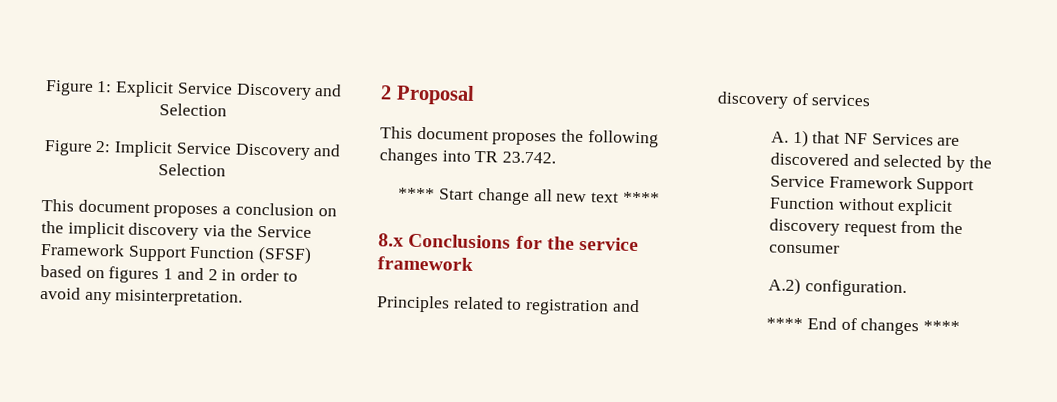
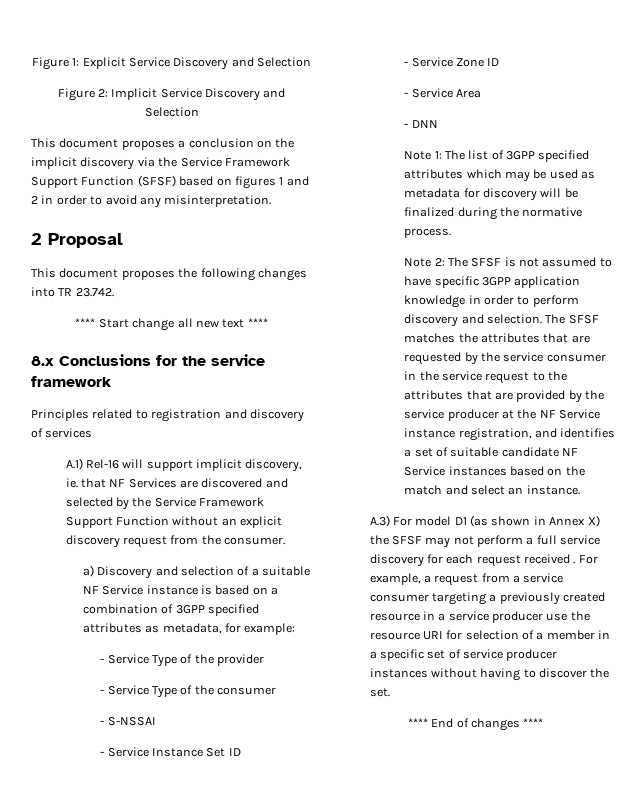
[770,129,809,148] A. 1) -> [65,458,303,472] [65,478,78,488] A.1) Rel-16 will support implicit discovery, ie.
(895, 204) none -> [221,518,237,526] an
[768,244,840,254] [767,277,907,298] consumer // A.2) configuration. -> [224,537,286,545] [82,565,311,579] [82,585,279,595] [82,604,260,616] [82,623,296,635] [100,654,265,667] [100,685,277,698] [100,717,156,726] [100,747,241,757] [404,57,500,67] [404,88,481,98] [404,120,438,128] [404,150,590,162] [404,169,596,182] [404,188,578,201] [404,207,583,220] [404,228,452,238] [404,257,612,267] [404,276,581,288] [404,295,579,308] [404,314,599,327] [404,333,590,343] [404,352,606,365] [404,371,568,384] [404,390,605,403] [404,409,601,421] [404,428,616,441] [404,447,579,457] [404,466,585,476] [404,485,580,495] [369,515,600,527] [369,535,601,548] [369,554,598,567] [369,573,564,586] [369,592,606,605] [369,611,590,623] [369,630,611,640] [369,649,558,661] [369,668,610,681] [369,688,390,697] consumer. // a) Discovery and selection of a suitable NF Service instance is based on a combination of 3GPP specified attributes as metadata, for example: // - Service Type of the provider // - Service Type of the consumer // - S-NSSAI // - Service Instance Set ID // - Service Zone ID // - Service Area // - DNN // Note 1: The list of 3GPP specified attributes which may be used as metadata for discovery will be finalized during the normative process. // Note 2: The SFSF is not assumed to have specific 3GPP application knowledge in order to perform discovery and selection. The SFSF matches the attributes that are requested by the service consumer in the service request to the attributes that are provided by the service producer at the NF Service instance registration, and identifies a set of suitable candidate NF Service instances based on the match and select an instance. // A.3) For model D1 (as shown in Annex X) the SFSF may not perform a full service discovery for each request received . For example, a request from a service consumer targeting a previously created resource in a service producer use the resource URI for selection of a member in a specific set of service producer instances without having to discover the set.

